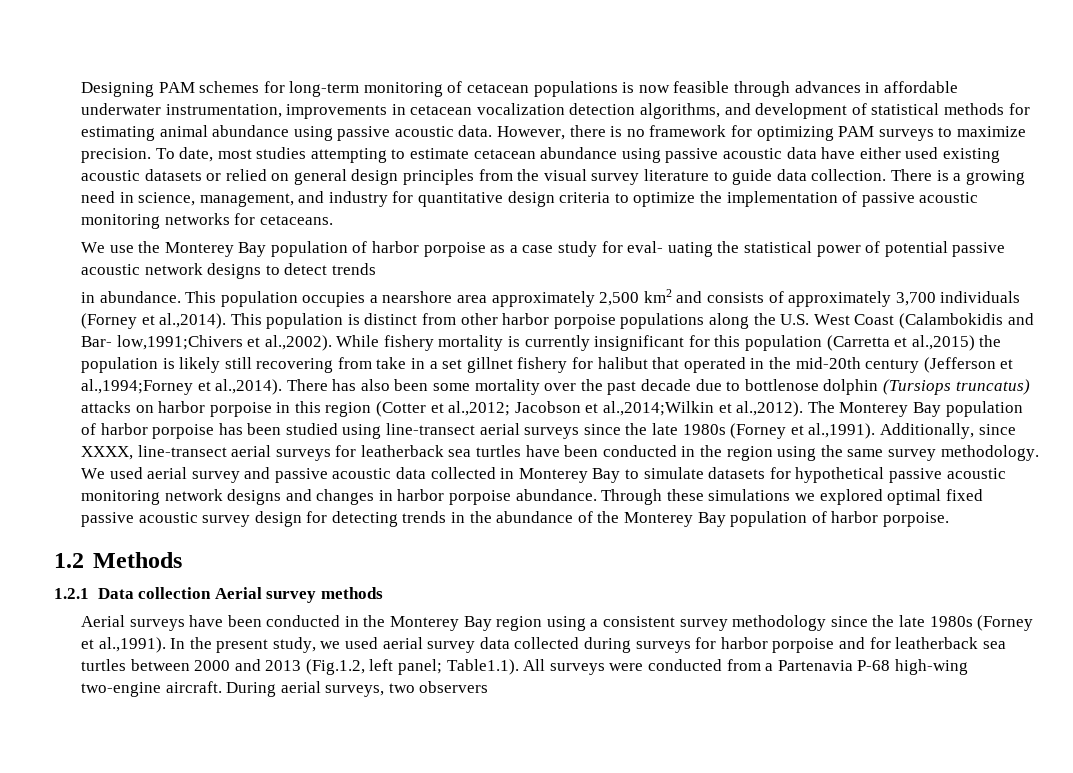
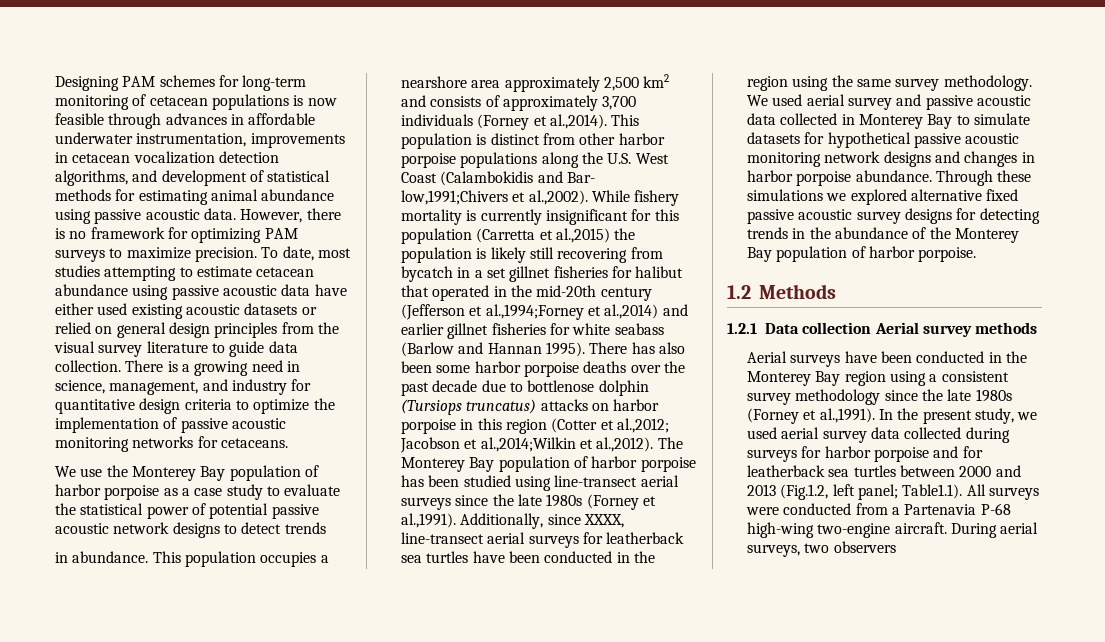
[601,241,713,257] for eval- uating -> [266,484,341,496] to evaluate
[376,357,407,369] take -> [401,266,454,282] bycatch
[517,357,568,373] fishery -> [553,266,608,278] fisheries
[215,379,283,395] al.,2014). -> [604,304,688,319] [401,323,664,339] [401,342,586,357] al.,2014) and earlier gillnet fisheries for white seabass (Barlow and Hannan 1995).
[474,379,540,395] mortality -> [474,361,627,377] harbor porpoise deaths
[887,489,942,505] optimal -> [911,189,983,201] alternative
[254,511,302,527] design -> [905,208,953,224] designs

